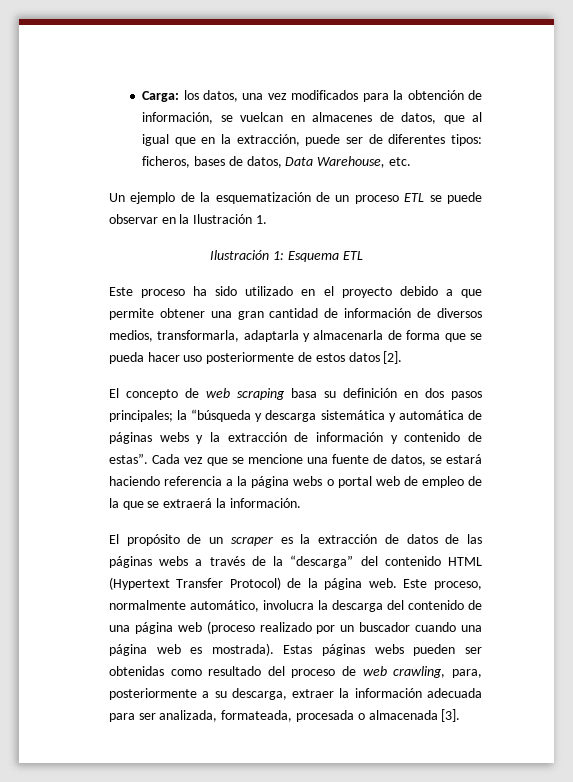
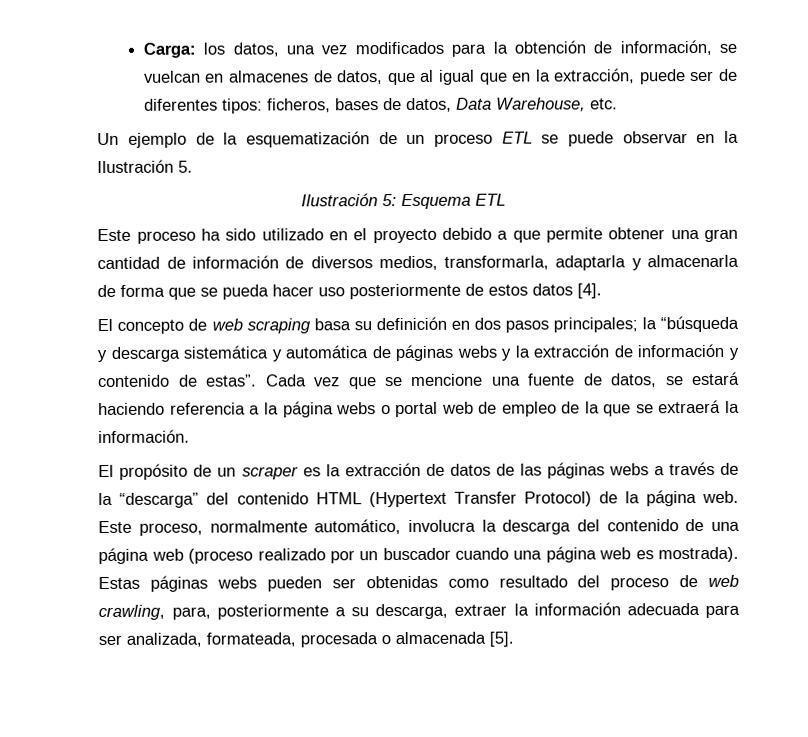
[256,215,268,224] [210,250,285,260] 1. // Ilustración 1: -> [178,160,194,173] [301,193,397,207] 5. // Ilustración 5:
[383,351,403,364] [2]. -> [577,283,603,299] [4].
[441,709,461,722] [3]. -> [489,631,515,647] [5].

